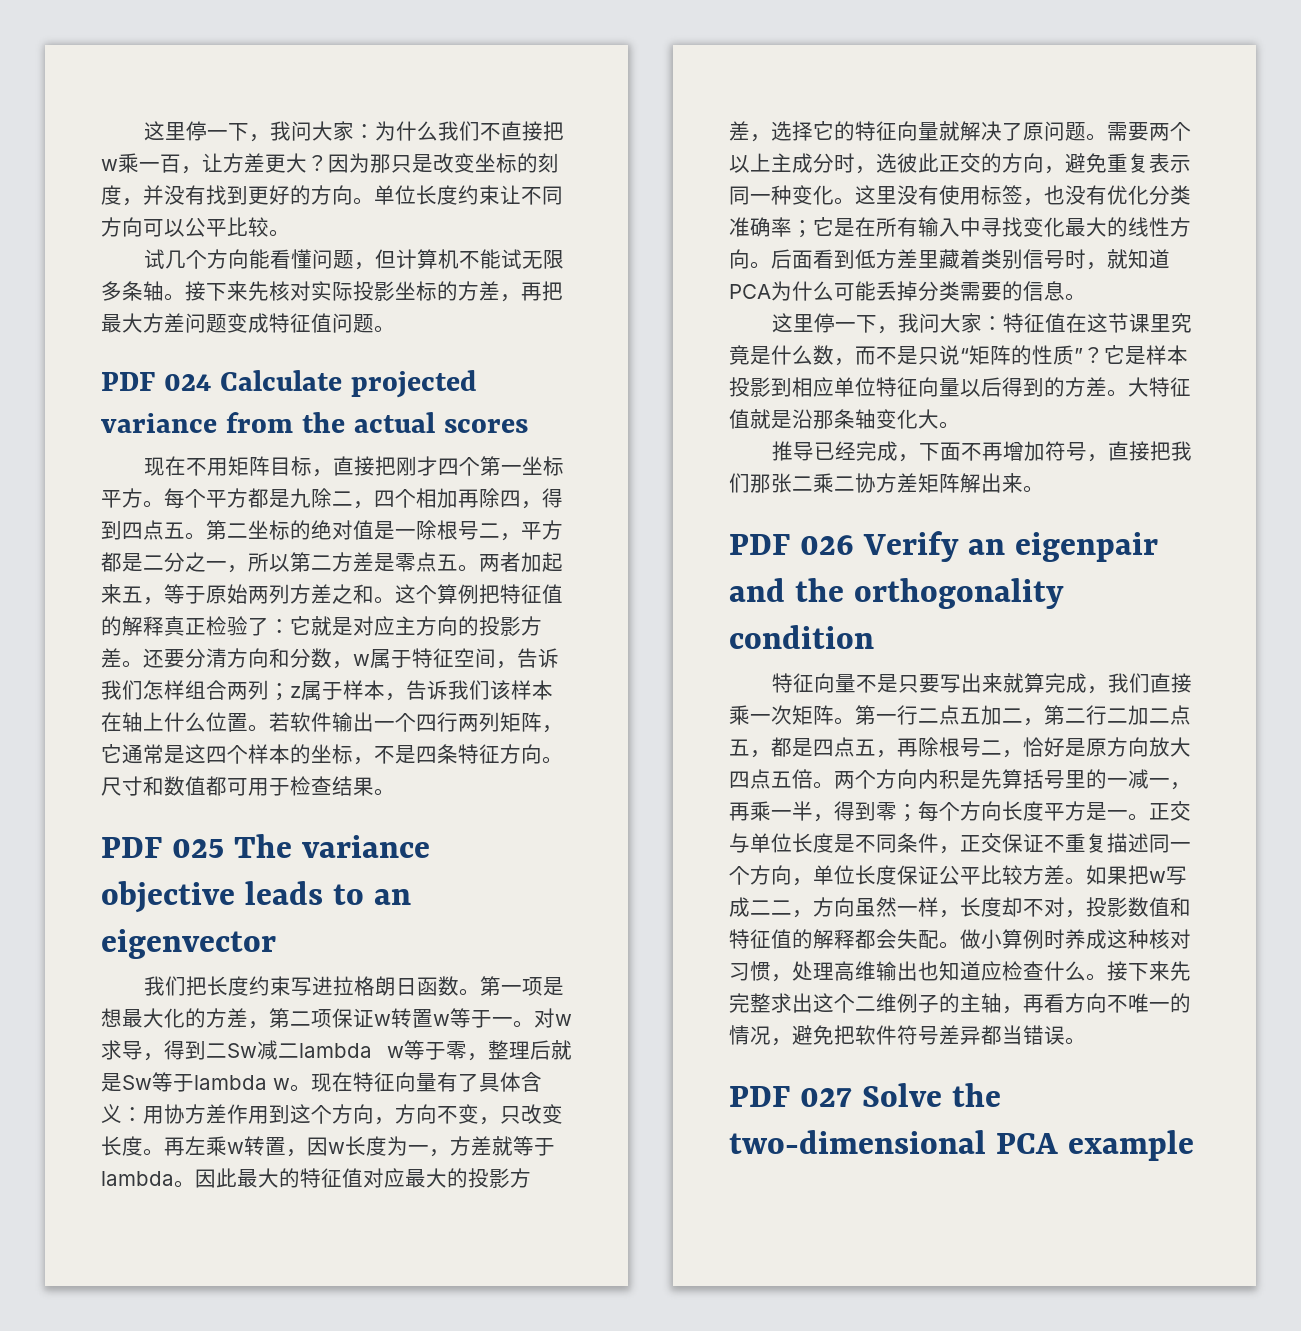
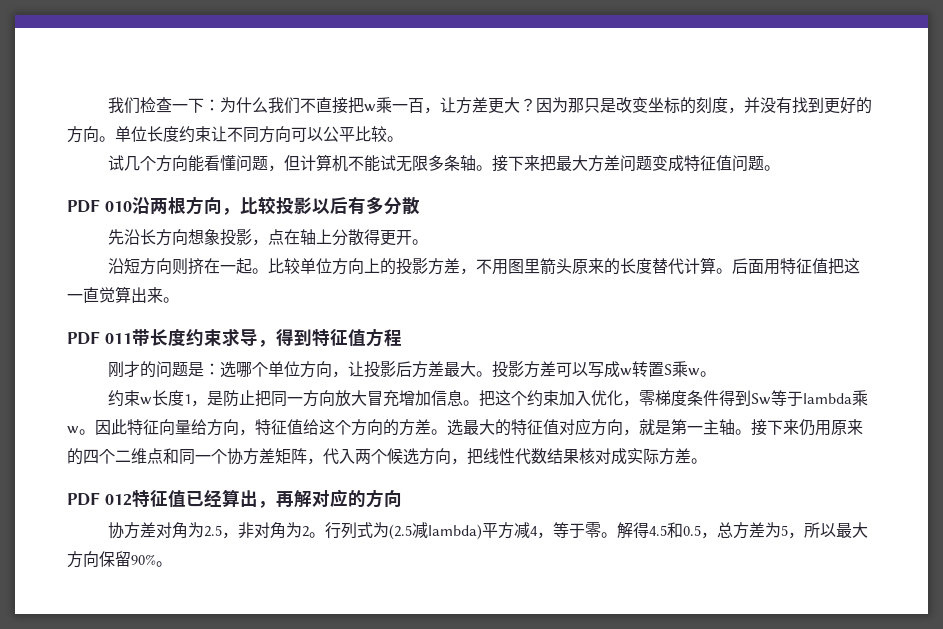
[144,121,355,142] 这里停一下，我问大家 -> [108,97,205,114] 我们检查一下
[248,281,542,302] 先核对实际投影坐标的方差，再 -> (541, 163) none
[163,370,477,398] [101,412,528,433] [144,456,565,477] [101,488,563,509] [101,520,563,541] [101,552,563,573] [101,584,563,605] [101,616,542,636] [101,648,559,669] [101,680,553,701] [101,712,563,733] [101,744,563,765] [101,776,395,796] [101,834,430,858] [101,881,411,913] [101,929,276,959] [144,976,565,996] [101,1008,572,1029] [101,1040,572,1061] [101,1072,542,1092] [101,1104,563,1125] [101,1136,555,1157] [101,1168,531,1188] [729,121,1191,142] [729,153,1191,174] [729,185,1191,206] [729,217,1191,238] [729,249,1170,270] [729,281,1086,301] [772,313,1193,334] [729,345,1188,366] [729,377,1191,397] [729,409,960,429] [772,441,1193,462] [729,473,1044,493] [729,531,1158,562] [729,578,1064,609] [729,625,874,649] [772,673,1193,694] [729,705,1191,726] [729,737,1191,758] [729,769,1191,790] [729,801,1191,822] [729,833,1191,854] [729,865,1187,886] [729,897,1191,918] [729,929,1191,949] [729,961,1191,982] [729,993,1191,1014] [729,1025,1086,1046] [729,1083,1001,1107] [729,1130,1194,1161] 024 Calculate projected variance from the actual scores // 现在不用矩阵目标，直接把刚才四个第一坐标平方。每个平方都是九除二，四个相加再除四，得到四点五。第二坐标的绝对值是一除根号二，平方都是二分之一，所以第二方差是零点五。两者加起来五，等于原始两列方差之和。这个算例把特征值的解释真正检验了：它就是对应主方向的投影方差。还要分清方向和分数，w属于特征空间，告诉我们怎样组合两列；z属于样本，告诉我们该样本在轴上什么位置。若软件输出一个四行两列矩阵，它通常是这四个样本的坐标，不是四条特征方向。尺寸和数值都可用于检查结果。 // PDF 025 The variance objective leads to an eigenvector // 我们把长度约束写进拉格朗日函数。第一项是想最大化的方差，第二项保证w转置w等于一。对w求导，得到二Sw减二lambda w等于零，整理后就是Sw等于lambda w。现在特征向量有了具体含义：用协方差作用到这个方向，方向不变，只改变长度。再左乘w转置，因w长度为一，方差就等于lambda。因此最大的特征值对应最大的投影方差，选择它的特征向量就解决了原问题。需要两个以上主成分时，选彼此正交的方向，避免重复表示同一种变化。这里没有使用标签，也没有优化分类准确率；它是在所有输入中寻找变化最大的线性方向。后面看到低方差里藏着类别信号时，就知道PCA为什么可能丢掉分类需要的信息。 // 这里停一下，我问大家：特征值在这节课里究竟是什么数，而不是只说“矩阵的性质”？它是样本投影到相应单位特征向量以后得到的方差。大特征值就是沿那条轴变化大。 // 推导已经完成，下面不再增加符号，直接把我们那张二乘二协方差矩阵解出来。 // PDF 026 Verify an eigenpair and the orthogonality condition // 特征向量不是只要写出来就算完成，我们直接乘一次矩阵。第一行二点五加二，第二行二加二点五，都是四点五，再除根号二，恰好是原方向放大四点五倍。两个方向内积是先算括号里的一减一，再乘一半，得到零；每个方向长度平方是一。正交与单位长度是不同条件，正交保证不重复描述同一个方向，单位长度保证公平比较方差。如果把w写成二二，方向虽然一样，长度却不对，投影数值和特征值的解释都会失配。做小算例时养成这种核对习惯，处理高维输出也知道应检查什么。接下来先完整求出这个二维例子的主轴，再看方向不唯一的情况，避免把软件符号差异都当错误。 // PDF 027 Solve the two-dimensional PCA example -> [104,196,420,215] [108,229,429,246] [108,257,861,275] [67,286,179,303] [67,328,402,347] [108,361,717,378] [108,390,869,407] [67,418,863,436] [67,448,707,465] [67,489,402,508] [108,522,869,540] [67,551,172,568] 010沿两根方向，比较投影以后有多分散 // 先沿长方向想象投影，点在轴上分散得更开。 // 沿短方向则挤在一起。比较单位方向上的投影方差，不用图里箭头原来的长度替代计算。后面用特征值把这一直觉算出来。 // PDF 011带长度约束求导，得到特征值方程 // 刚才的问题是：选哪个单位方向，让投影后方差最大。投影方差可以写成w转置S乘w。 // 约束w长度1，是防止把同一方向放大冒充增加信息。把这个约束加入优化，零梯度条件得到Sw等于lambda乘w。因此特征向量给方向，特征值给这个方向的方差。选最大的特征值对应方向，就是第一主轴。接下来仍用原来的四个二维点和同一个协方差矩阵，代入两个候选方向，把线性代数结果核对成实际方差。 // PDF 012特征值已经算出，再解对应的方向 // 协方差对角为2.5，非对角为2。行列式为(2.5减lambda)平方减4，等于零。解得4.5和0.5，总方差为5，所以最大方向保留90%。

